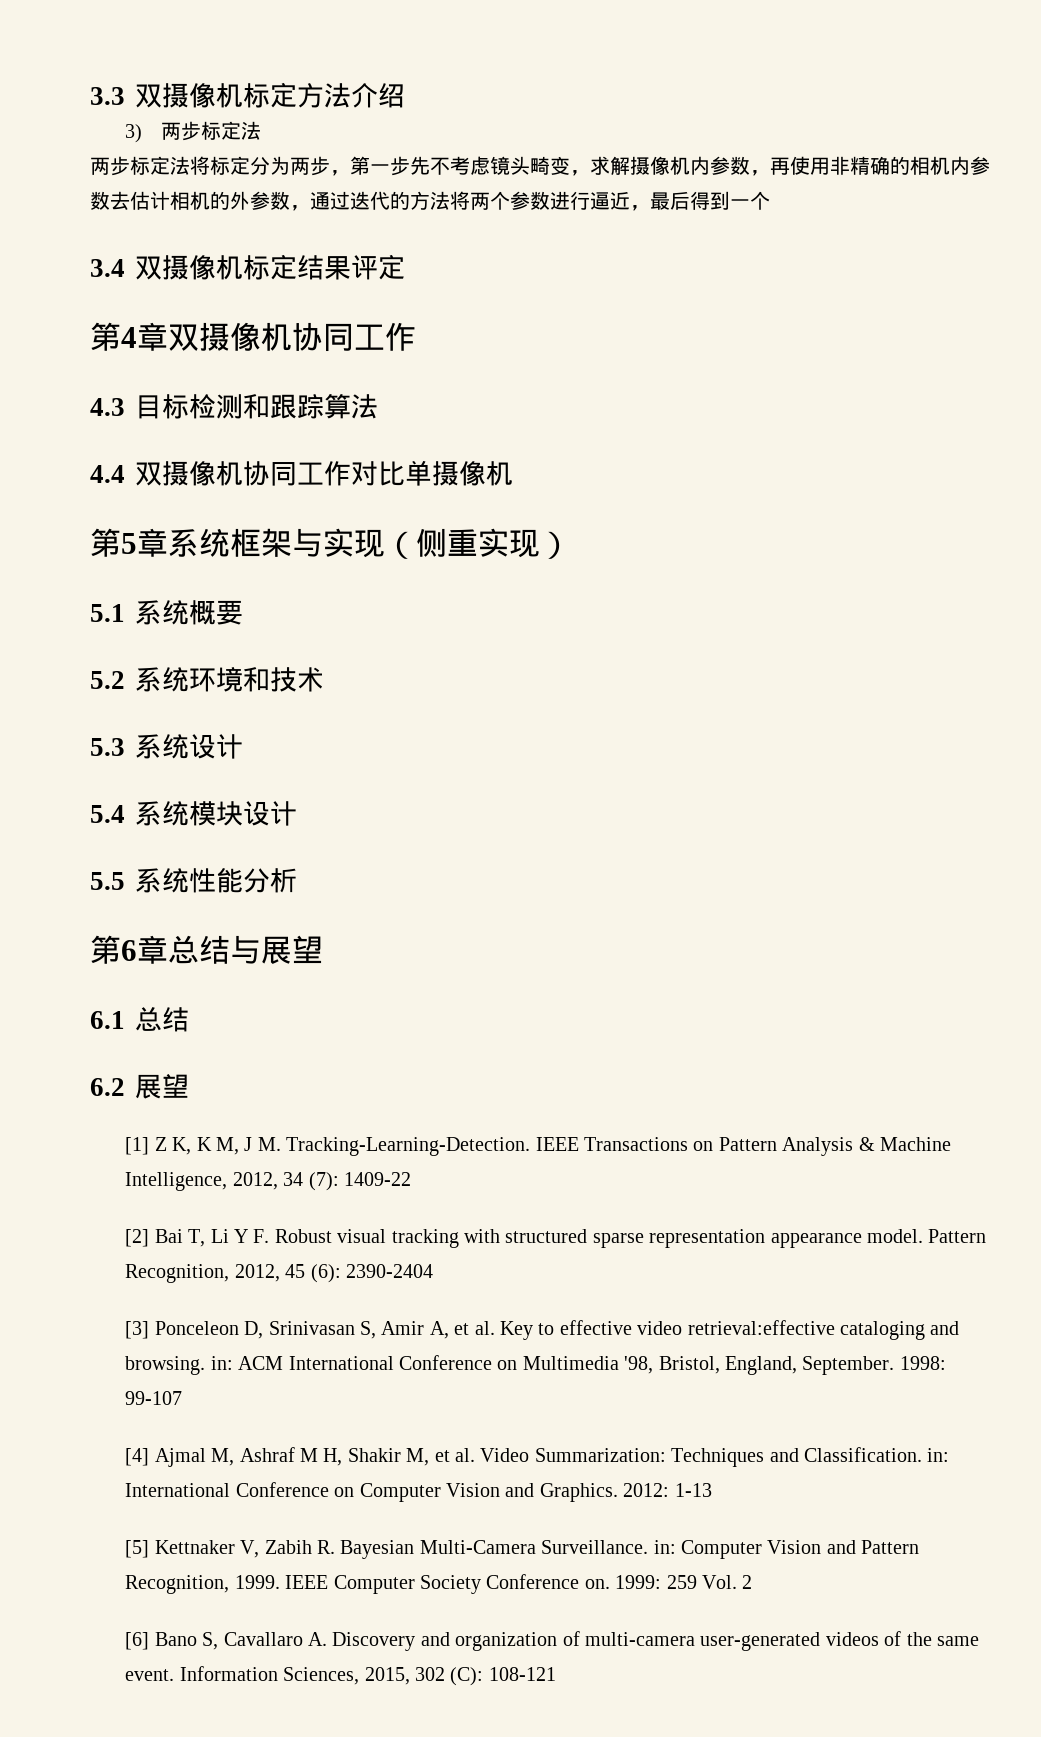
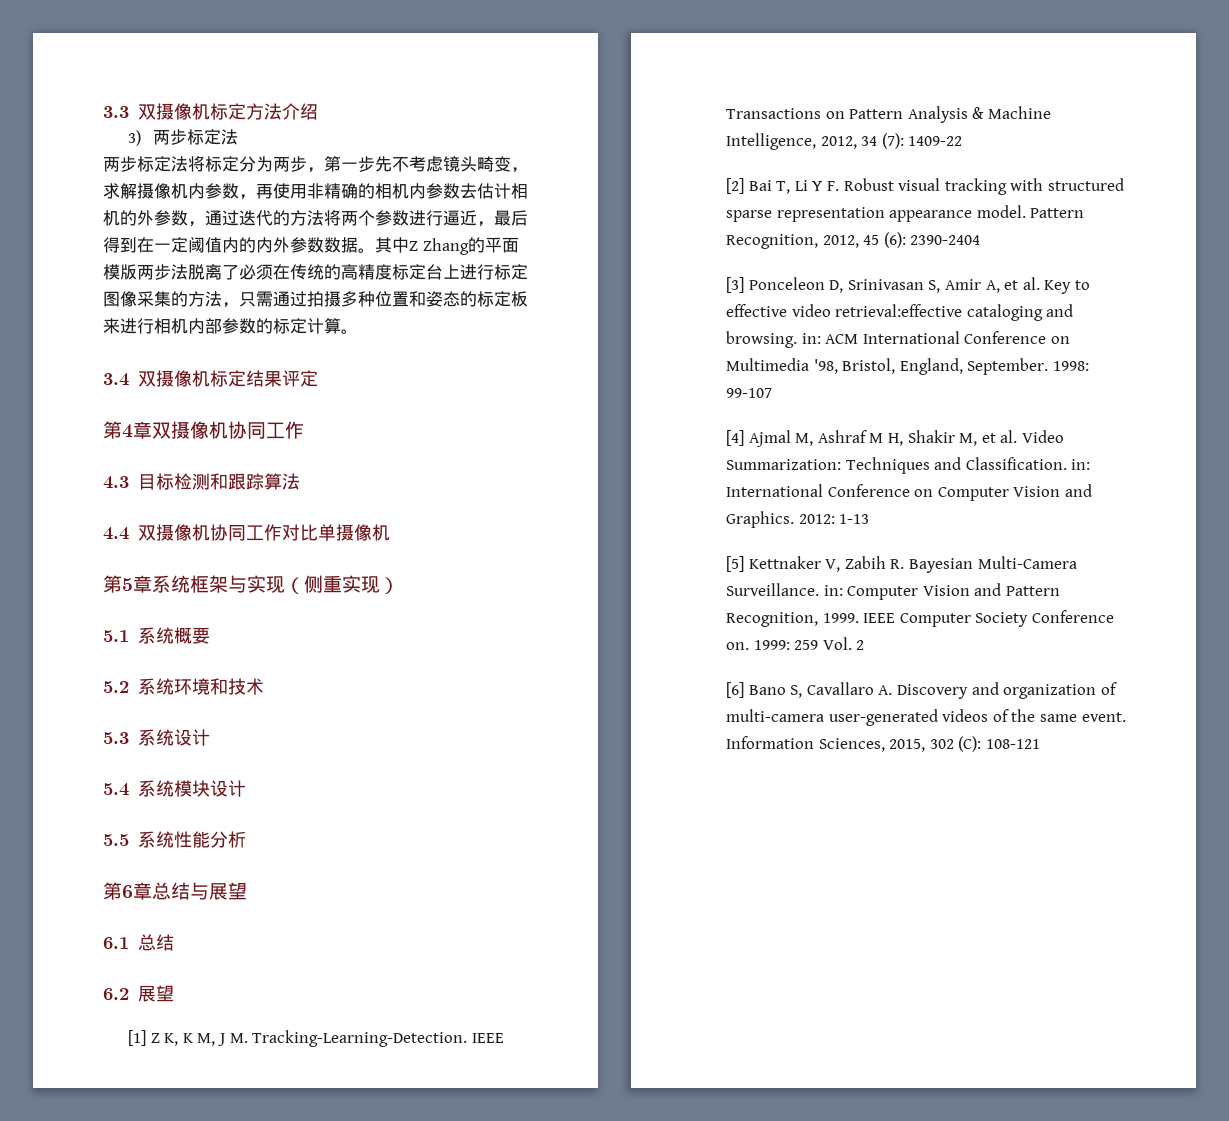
[730,191,770,210] 一个 -> [137,237,519,255] [103,264,528,280] [103,291,528,308] [103,318,358,334] 在一定阈值内的内外参数数据。其中Z Zhang的平面模版两步法脱离了必须在传统的高精度标定台上进行标定图像采集的方法，只需通过拍摄多种位置和姿态的标定板来进行相机内部参数的标定计算。

